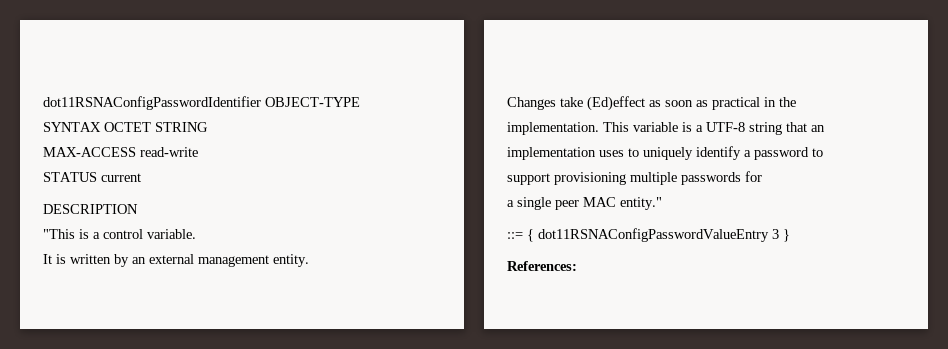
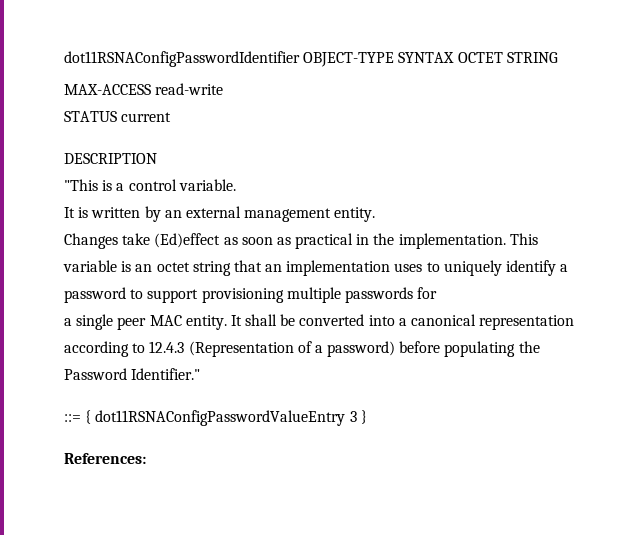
[696,122,745,132] a UTF-8 -> [135,262,190,272] an octet
[620,197,662,210] entity." -> [185,314,575,330] [64,341,540,357] [64,368,201,380] entity. It shall be converted into a canonical representation according to 12.4.3 (Representation of a password) before populating the Password Identifier."

